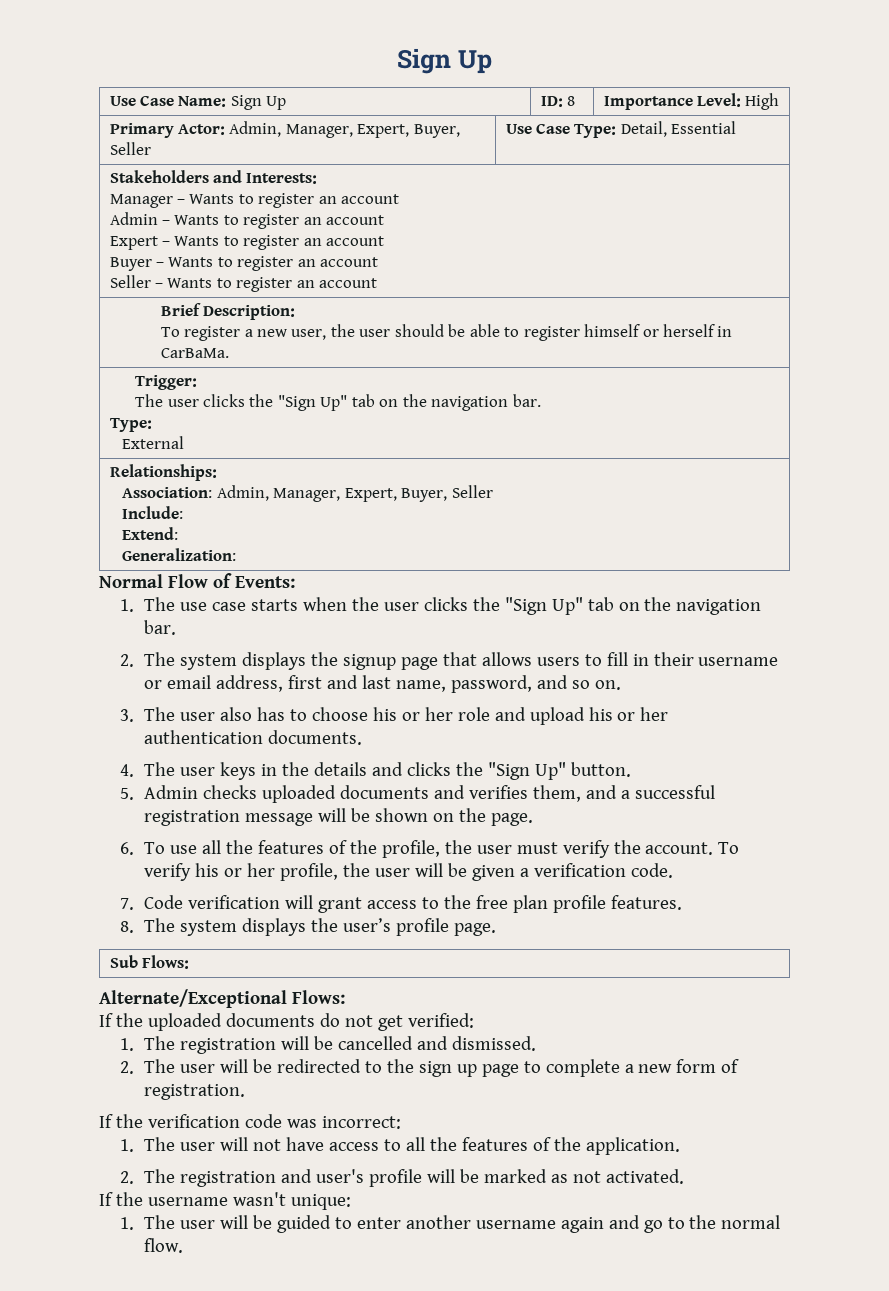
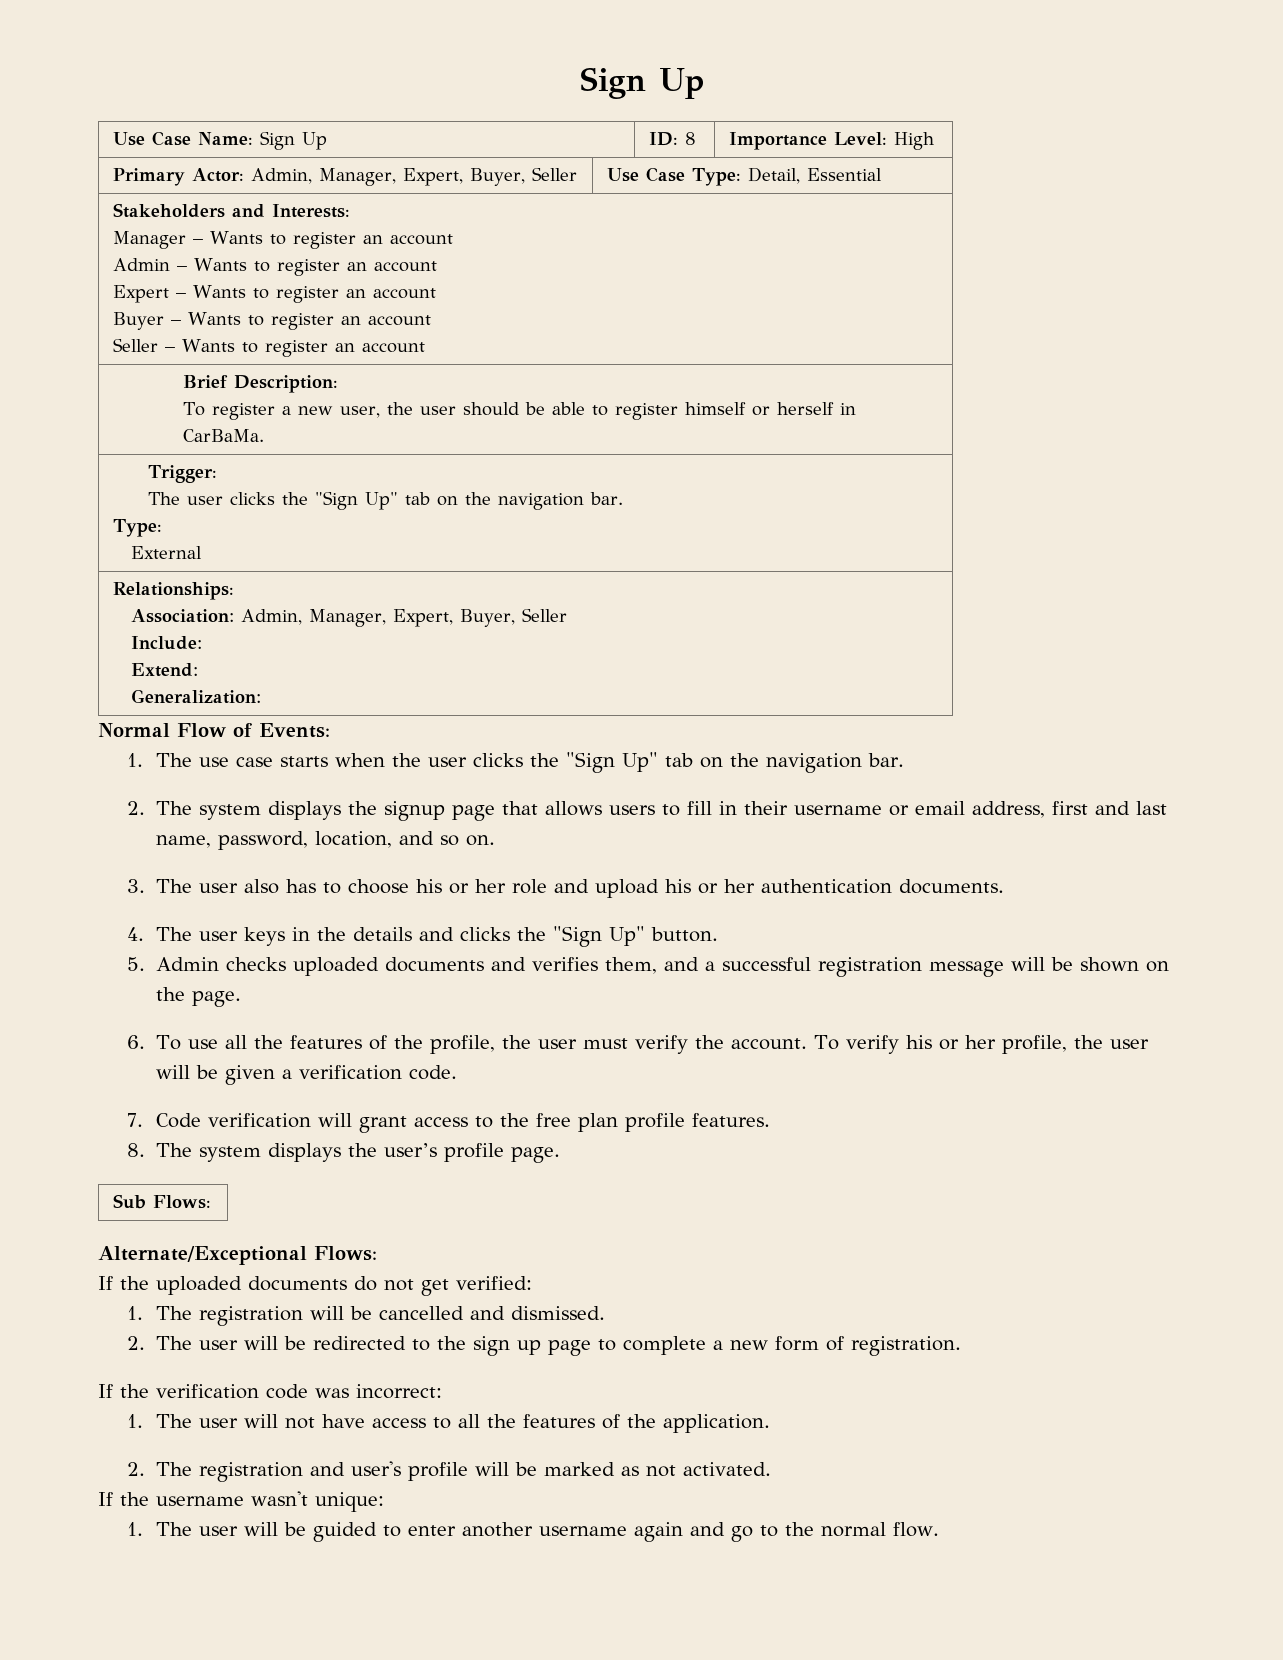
(532, 684) none -> [315,831,393,848] location,

